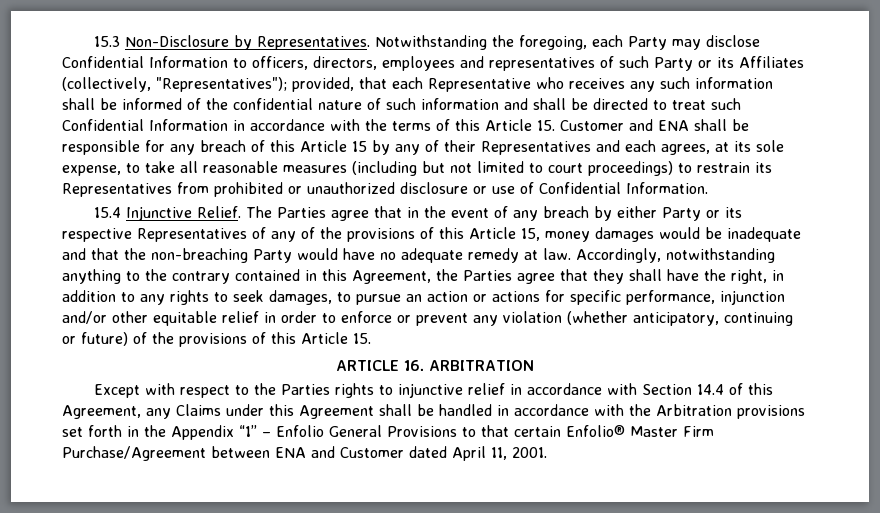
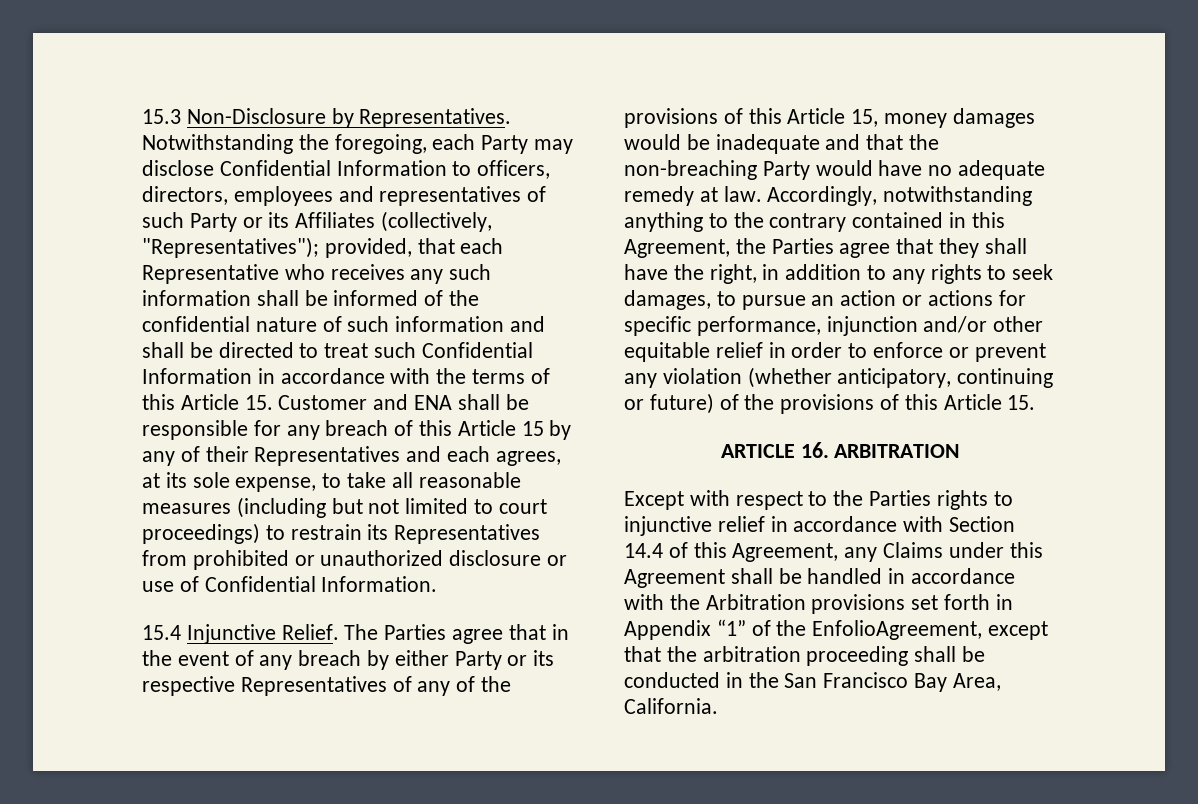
[144,425,166,437] the -> (1013, 602) none
[262,425,714,437] [62,446,547,461] – Enfolio General Provisions to that certain Enfolio® Master Firm Purchase/Agreement between ENA and Customer dated April 11, 2001. -> [751,620,1049,640] [624,646,986,666] [624,672,1001,692] [624,698,718,714] of the EnfolioAgreement, except that the arbitration proceeding shall be conducted in the San Francisco Bay Area, California.

